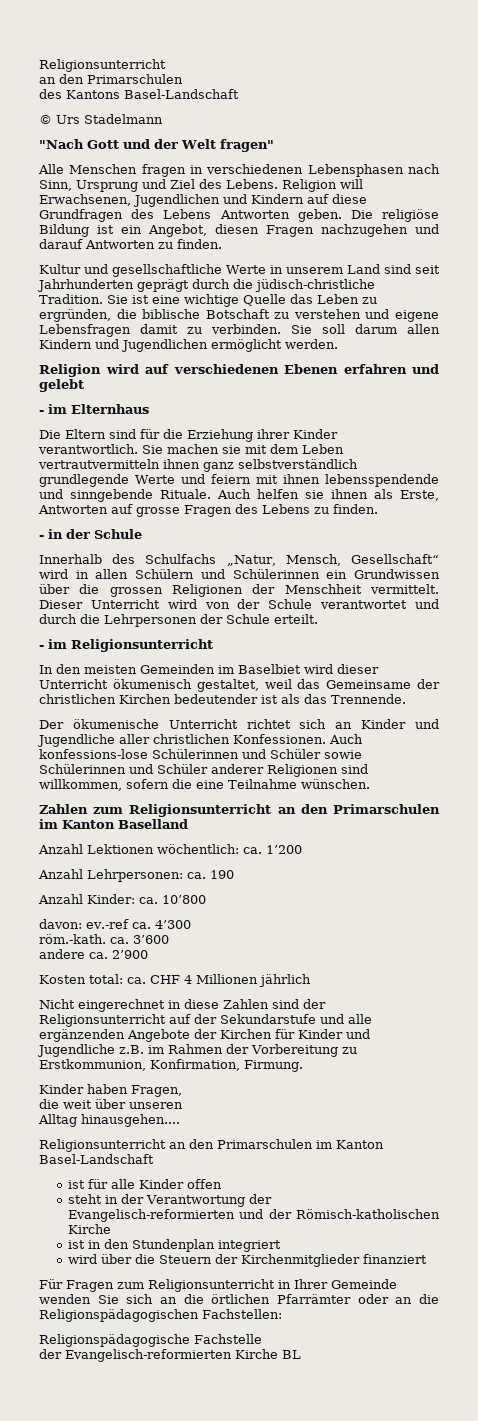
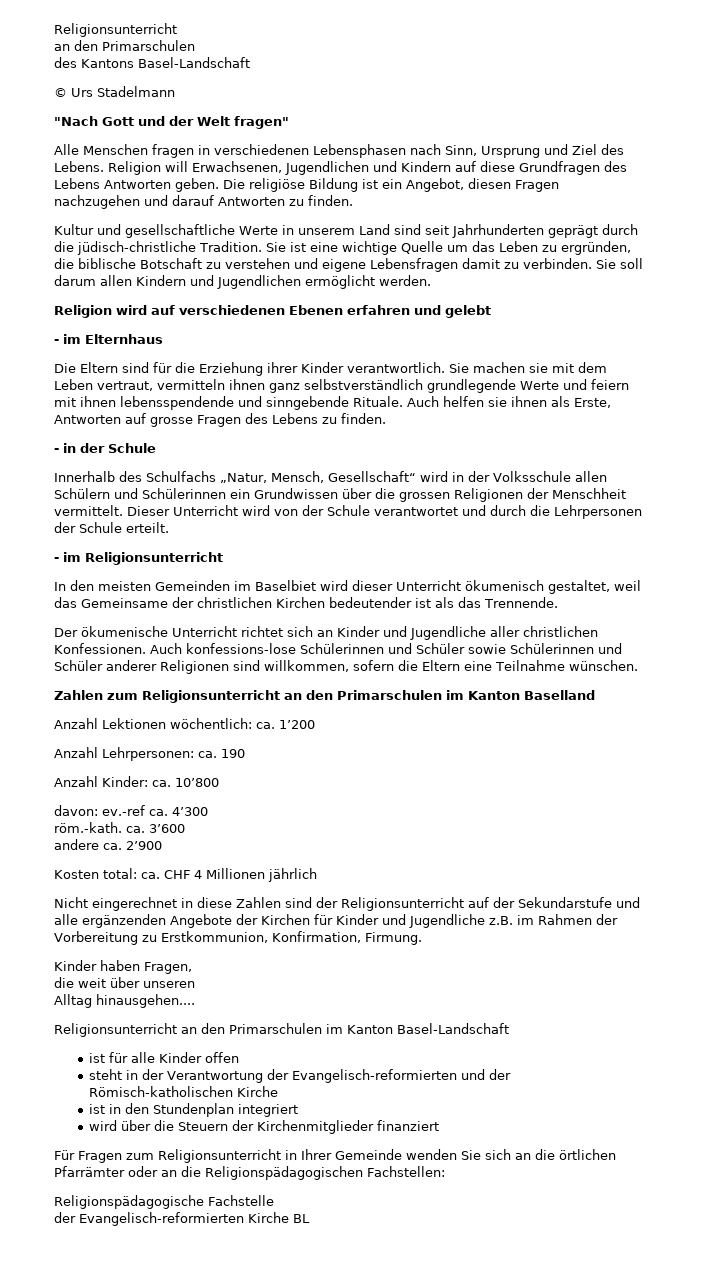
(286, 300) none -> [446,245,468,252] um
[38,459,160,469] vertrautvermitteln -> [97,379,225,391] vertraut, vermitteln
(89, 574) none -> [468,471,571,482] der Volksschule
(192, 784) none -> [422,660,460,671] Eltern

